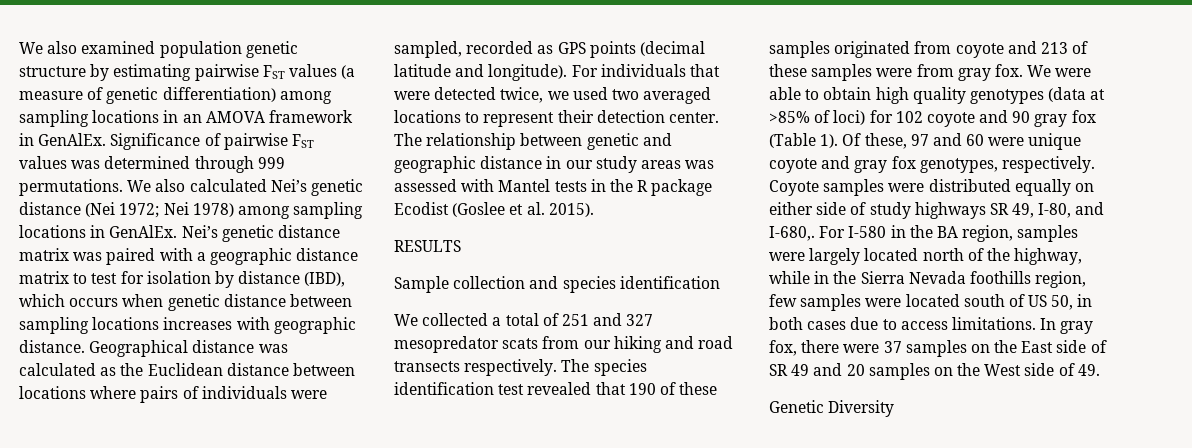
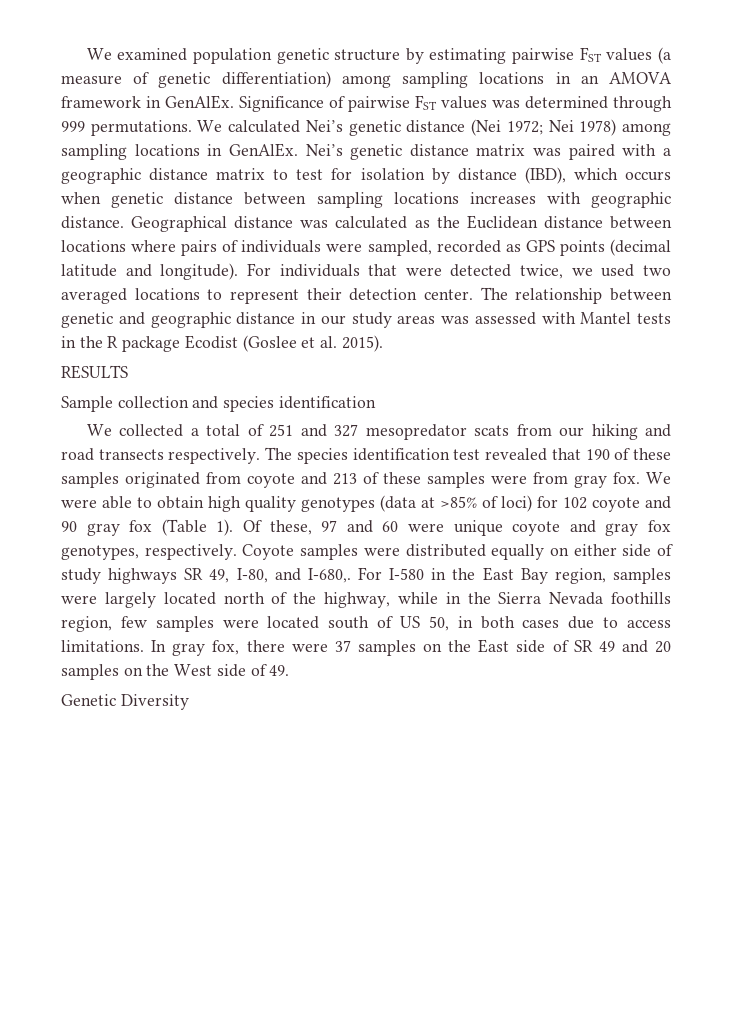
[19,41,78,54] We also -> [86,48,112,60] We
[155,179,186,192] also -> (223, 126) none
[936,226,958,238] BA -> [482,567,548,584] East Bay

